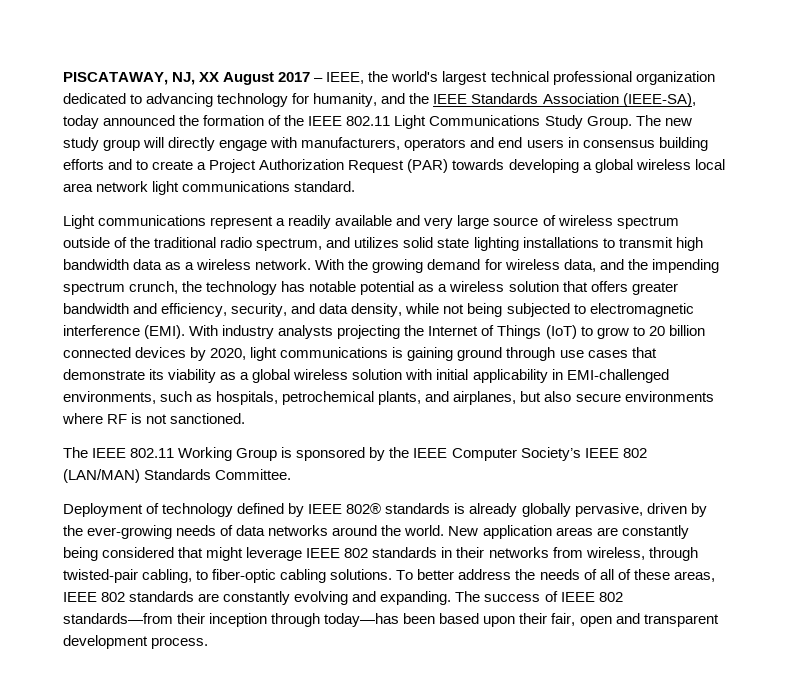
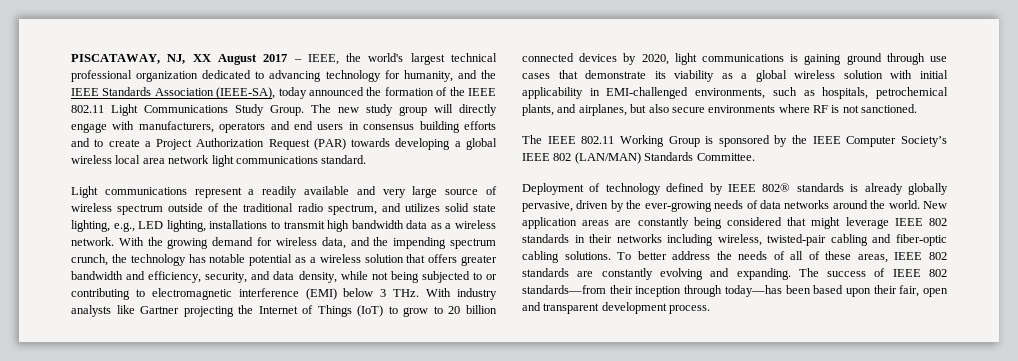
[473,237,519,251] lighting -> [71,220,206,232] lighting, e.g., LED lighting,
[589,303,694,317] [63,325,186,339] electromagnetic interference (EMI). -> [485,274,497,280] [71,288,420,300] or contributing to electromagnetic interference (EMI) below 3 THz.
(334, 332) none -> [116,305,180,314] like Gartner
[552,547,698,561] [63,569,209,583] from wireless, through twisted-pair cabling, to -> [667,234,892,246] including wireless, twisted-pair cabling and

